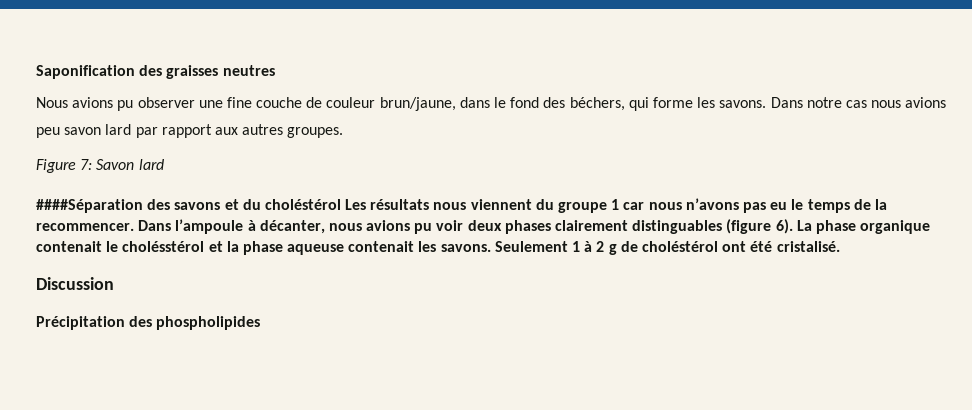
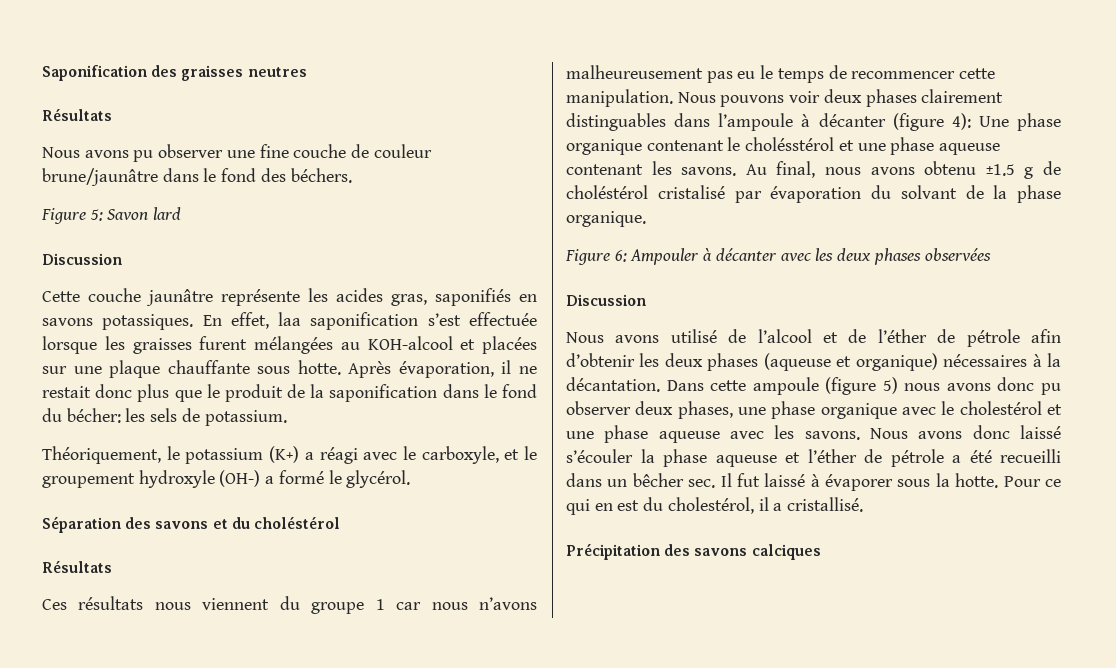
[36,97,114,108] // Nous avions -> [42,108,112,121] [42,147,129,158] // Résultats // Nous avons
[379,97,456,111] brun/jaune, -> [42,168,158,186] brune/jaunâtre
[569,97,947,111] [36,124,344,138] [36,159,93,173] béchers, qui forme les savons. Dans notre cas nous avions peu savon lard par rapport aux autres groupes. // Figure 7: -> [290,168,352,183] [41,208,103,224] béchers. // Figure 5:
[36,199,143,213] ####Séparation -> [42,253,122,265] [42,288,537,306] [42,312,537,330] [42,336,537,354] [42,360,537,378] [42,384,537,402] [42,408,287,426] [42,446,537,464] [42,470,411,488] [42,516,121,533] Discussion // Cette couche jaunâtre représente les acides gras, saponifiés en savons potassiques. En effet, laa saponification s’est effectuée lorsque les graisses furent mélangées au KOH-alcool et placées sur une plaque chauffante sous hotte. Après évaporation, il ne restait donc plus que le produit de la saponification dans le fond du bécher: les sels de potassium. // Théoriquement, le potassium (K+) a réagi avec le carboxyle, et le groupement hydroxyle (OH-) a formé le glycérol. // Séparation
[345,199,367,210] Les -> [42,560,112,573] [42,599,67,610] // Résultats // Ces
(739, 204) none -> [566,65,703,79] malheureusement
[874,199,887,210] [36,219,433,234] la recommencer. Dans l’ampoule à décanter, nous avions pu -> [851,68,996,79] [566,89,785,107] recommencer cette manipulation. Nous pouvons
[726,219,931,234] [36,241,102,252] (figure 6). La phase organique contenait -> [674,113,1061,131] [566,139,724,155] dans l’ampoule à décanter (figure 4): Une phase organique contenant
[226,241,840,255] [36,277,114,290] la phase aqueuse contenait les savons. Seulement 1 à 2 g de choléstérol ont été cristalisé. // Discussion -> [857,137,1001,155] [566,161,1061,179] [566,185,1061,203] [566,211,646,227] [565,248,991,265] [566,294,646,306] [566,329,1061,347] [566,353,1061,371] [566,377,1061,395] [566,401,1062,419] [566,425,1061,443] [566,449,1061,467] [566,473,1061,491] [566,497,864,515] une phase aqueuse contenant les savons. Au final, nous avons obtenu ±1.5 g de choléstérol cristalisé par évaporation du solvant de la phase organique. // Figure 6: Ampouler à décanter avec les deux phases observées // Discussion // Nous avons utilisé de l’alcool et de l’éther de pétrole afin d’obtenir les deux phases (aqueuse et organique) nécessaires à la décantation. Dans cette ampoule (figure 5) nous avons donc pu observer deux phases, une phase organique avec le cholestérol et une phase aqueuse avec les savons. Nous avons donc laissé s’écouler la phase aqueuse et l’éther de pétrole a été recueilli dans un bêcher sec. Il fut laissé à évaporer sous la hotte. Pour ce qui en est du cholestérol, il a cristallisé.
[156,316,261,330] phospholipides -> [694,544,821,560] savons calciques

